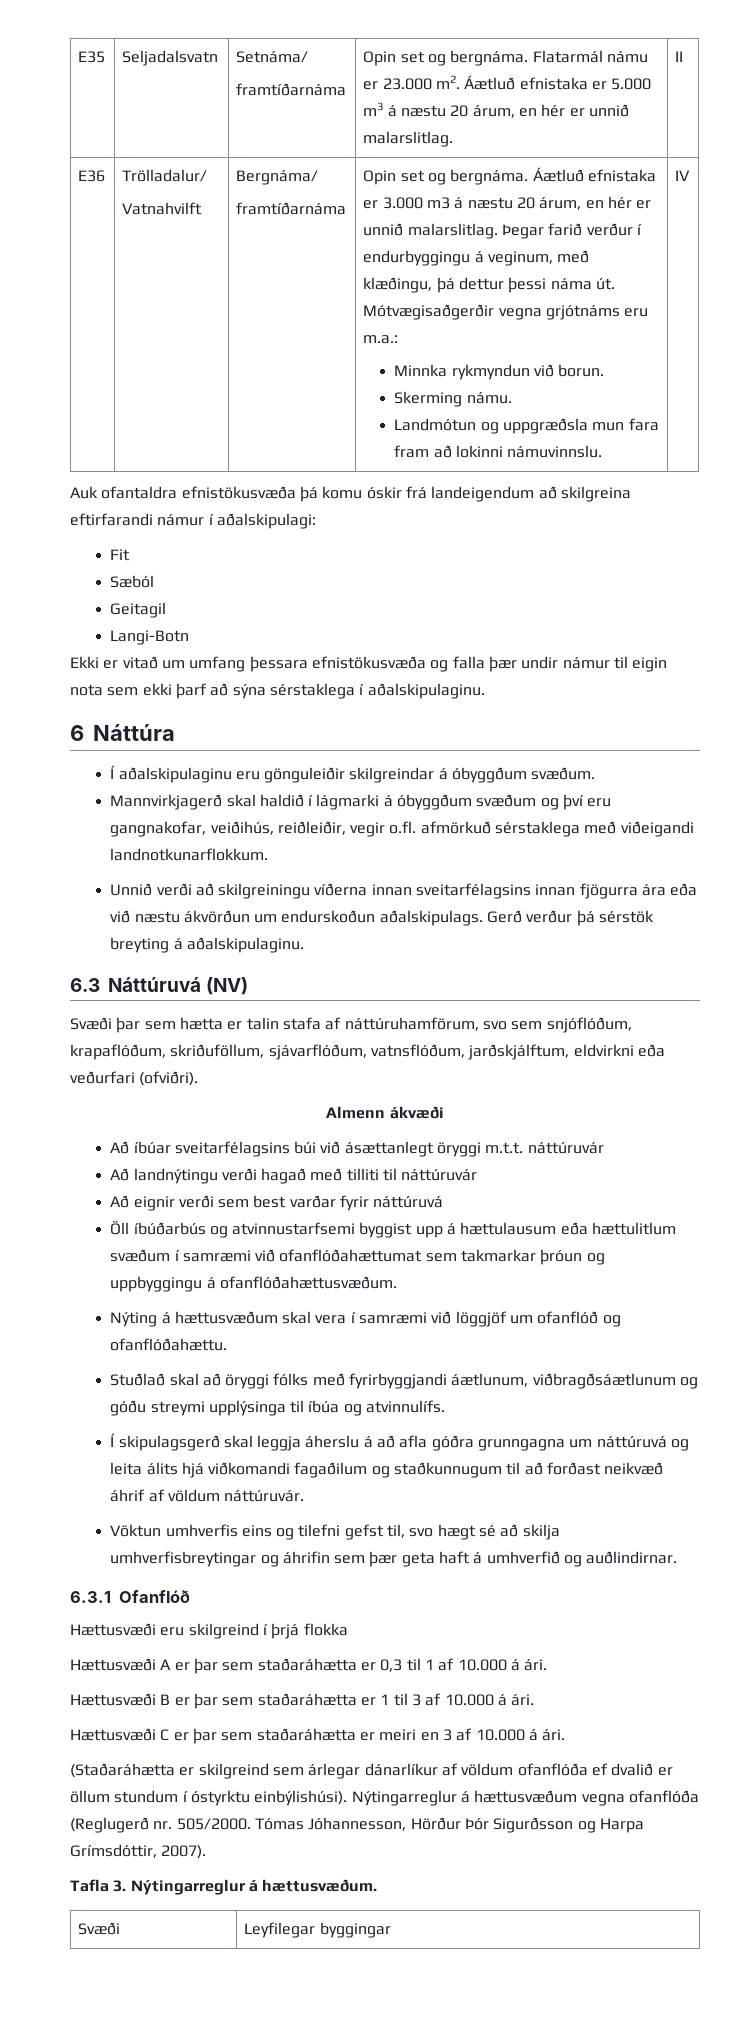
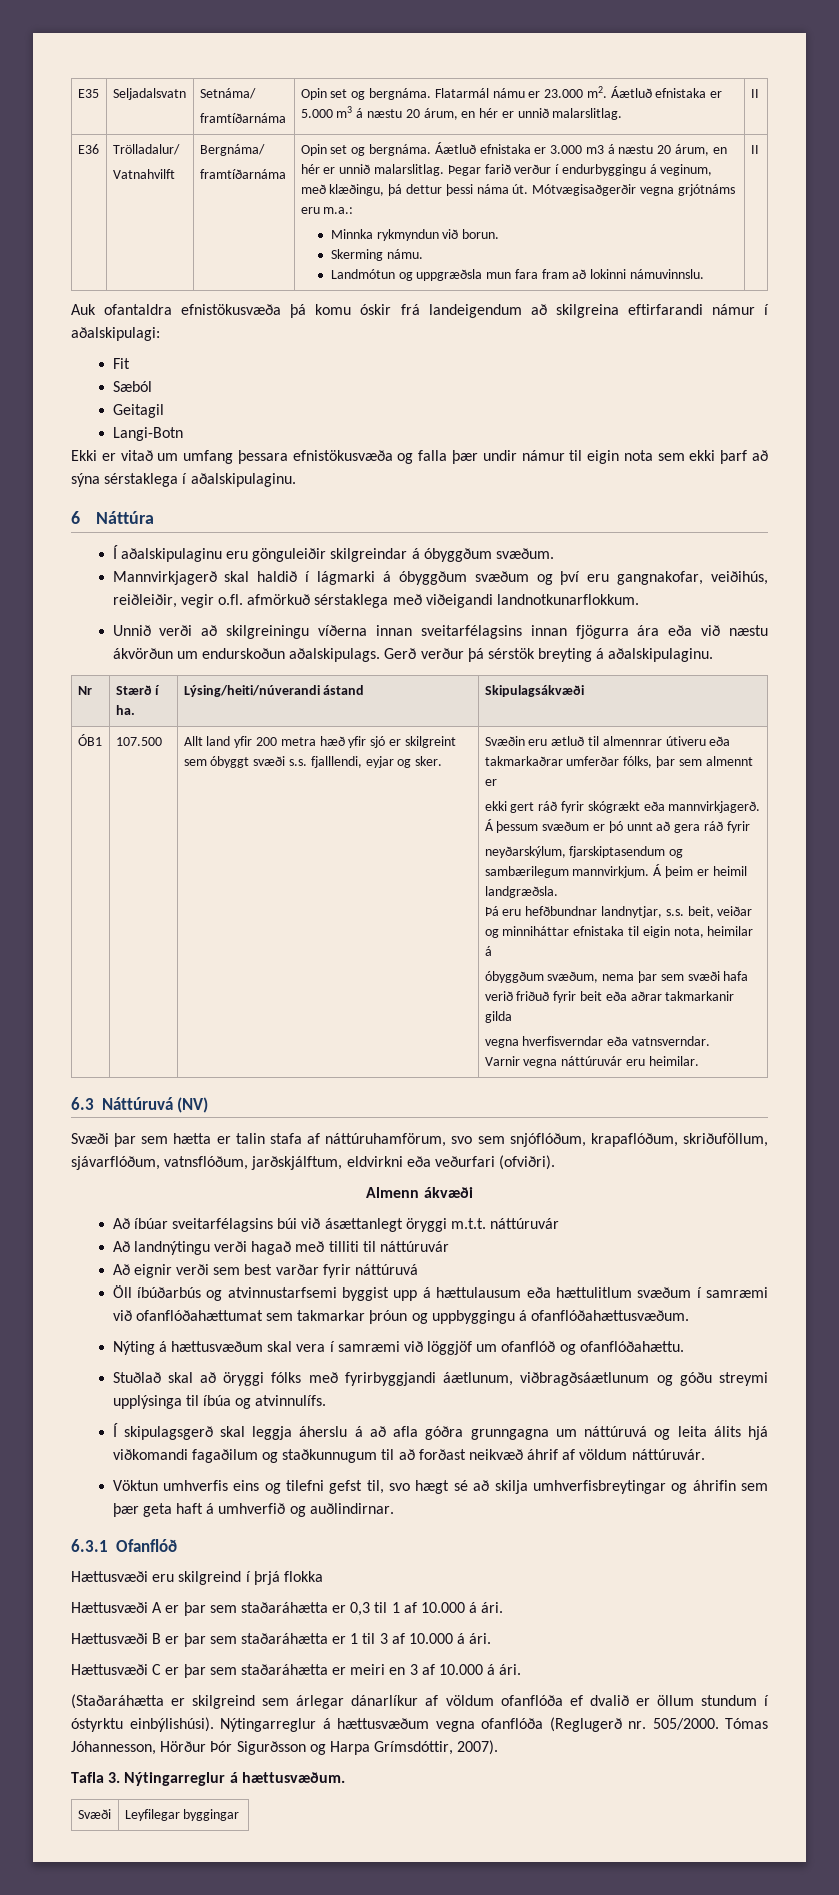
[675,170,691,181] IV -> [750,145,759,154] II
(304, 945) none -> [77,686,92,695] [115,685,161,695] [115,705,135,715] [183,685,365,697] [484,685,584,697] [77,734,102,746] [115,737,162,746] [183,736,456,748] [183,756,443,768] [484,736,731,746] [484,756,753,768] [484,779,497,786] [484,801,761,813] [484,819,750,833] [484,846,684,858] [484,864,747,878] [484,886,558,898] [484,906,753,918] [484,926,754,938] [484,946,492,956] [484,971,749,983] [484,991,735,1003] [484,1011,512,1023] [484,1036,711,1048] [484,1056,699,1068] // Nr | Stærð í ha. | Lýsing/heiti/núverandi ástand | Skipulagsákvæði // ÓB1 | 107.500 | Allt land yfir 200 metra hæð yfir sjó er skilgreint sem óbyggt svæði s.s. fjalllendi, eyjar og sker. | Svæðin eru ætluð til almennrar útiveru eða takmarkaðrar umferðar fólks, þar sem almennt er // ekki gert ráð fyrir skógrækt eða mannvirkjagerð. Á þessum svæðum er þó unnt að gera ráð fyrir // neyðarskýlum, fjarskiptasendum og sambærilegum mannvirkjum. Á þeim er heimil landgræðsla. // Þá eru hefðbundnar landnytjar, s.s. beit, veiðar og minniháttar efnistaka til eigin nota, heimilar á // óbyggðum svæðum, nema þar sem svæði hafa verið friðuð fyrir beit eða aðrar takmarkanir gilda // vegna hverfisverndar eða vatnsverndar. // Varnir vegna náttúruvár eru heimilar.

